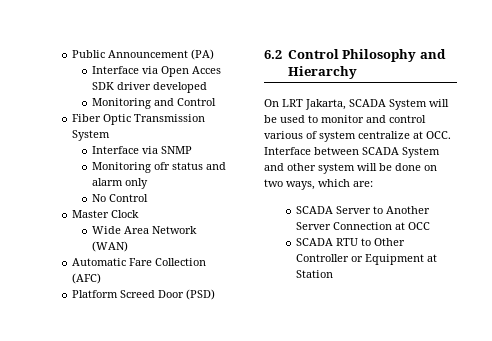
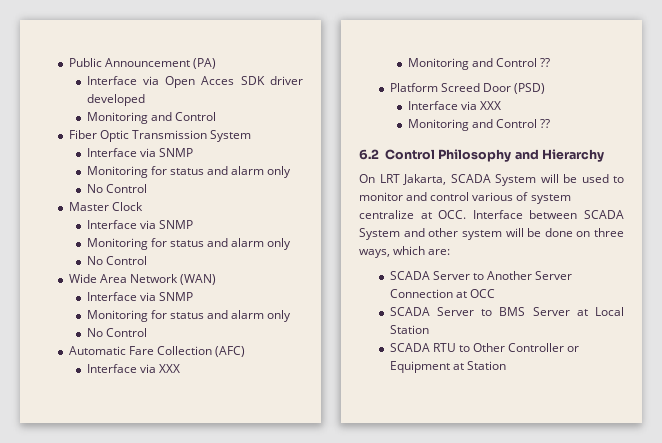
[154,162,171,170] ofr -> [150,166,167,175] for
[92,226,198,234] [92,241,129,252] [72,258,207,266] [72,273,102,284] [72,289,216,300] Wide Area Network (WAN) // Automatic Fare Collection (AFC) // Platform Screed Door (PSD) -> [86,220,193,229] [86,238,292,250] [86,256,147,265] [68,274,216,285] [86,292,193,301] [86,310,292,322] [86,328,147,337] [68,346,245,357] [86,364,180,373] [407,58,550,70] [389,83,545,94] [407,101,501,110] [407,119,550,131] Interface via SNMP // Monitoring for status and alarm only // No Control // Wide Area Network (WAN) // Interface via SNMP // Monitoring for status and alarm only // No Control // Automatic Fare Collection (AFC) // Interface via XXX // Monitoring and Control ?? // Platform Screed Door (PSD) // Interface via XXX // Monitoring and Control ??
[264,179,283,187] two -> [594,228,624,237] three
(431, 226) none -> [389,307,624,316] [389,325,429,334] // SCADA Server to BMS Server at Local Station

